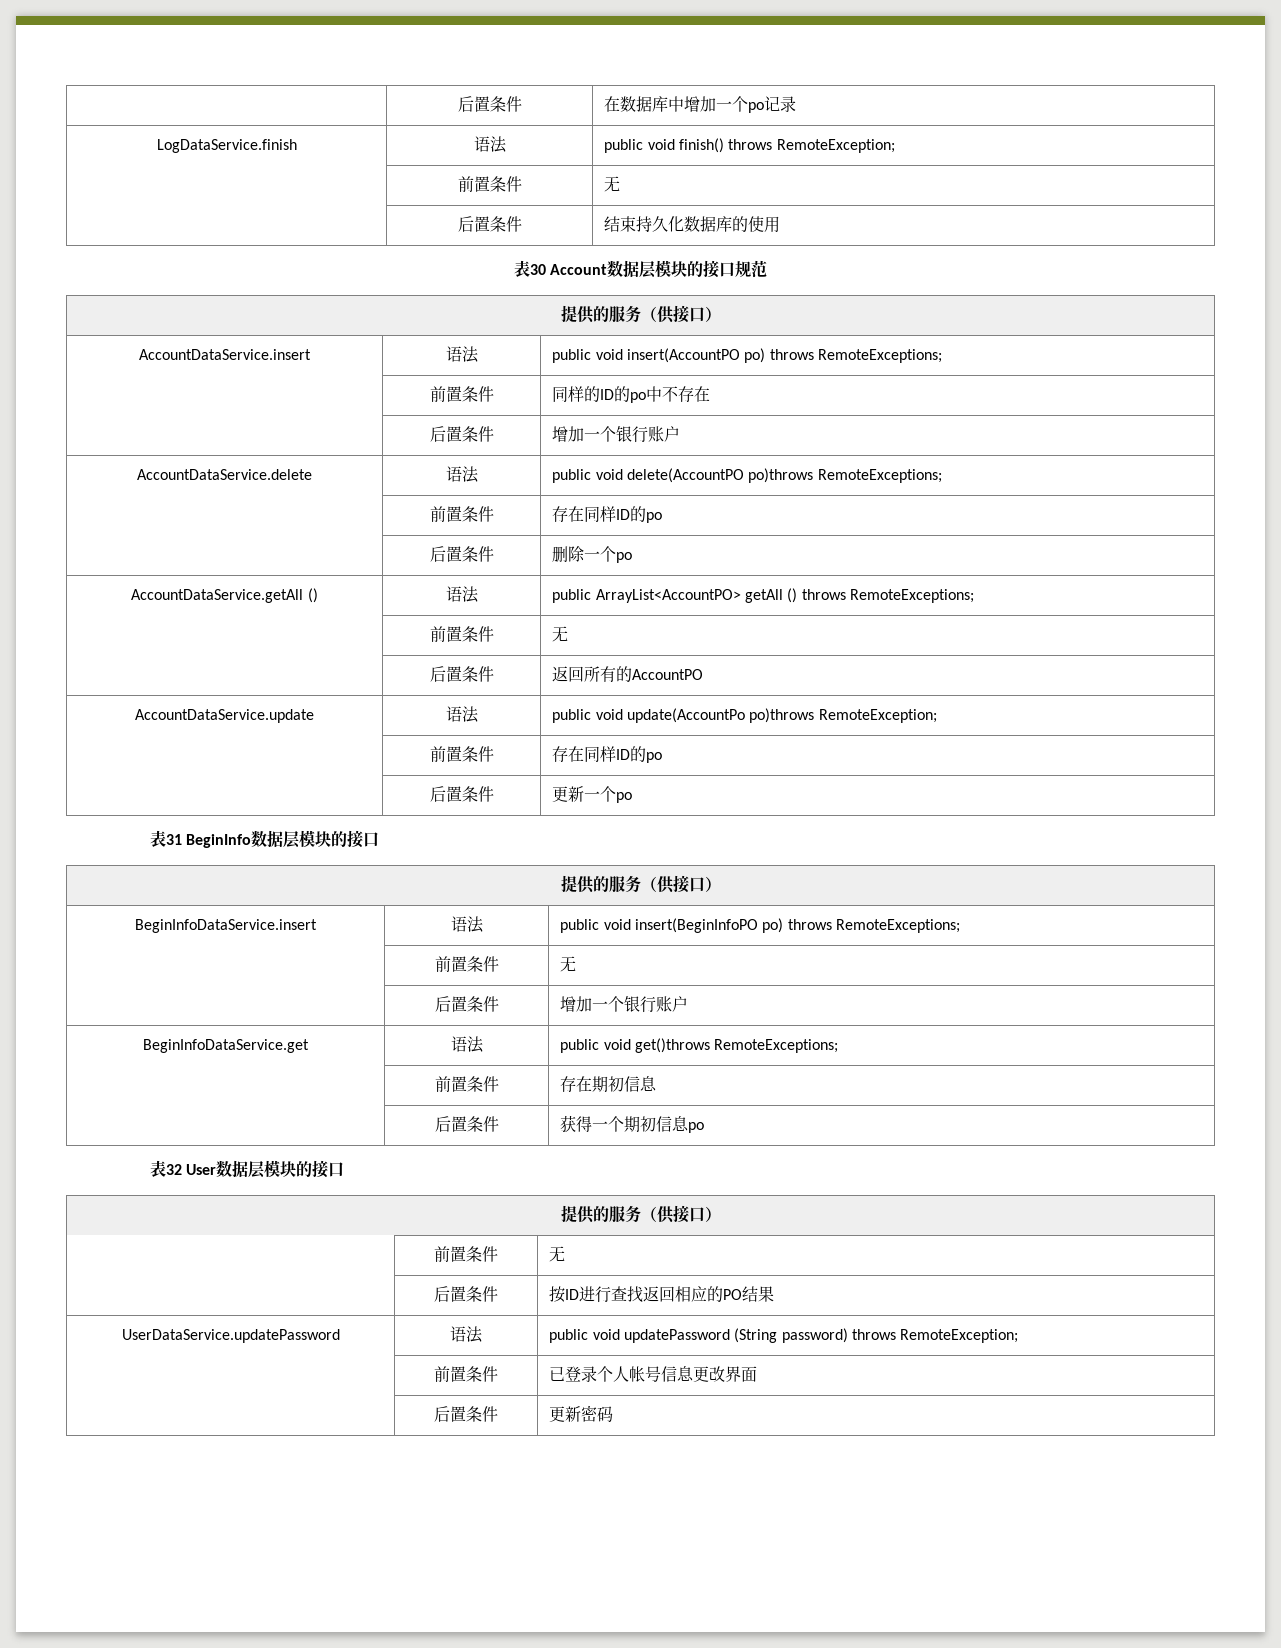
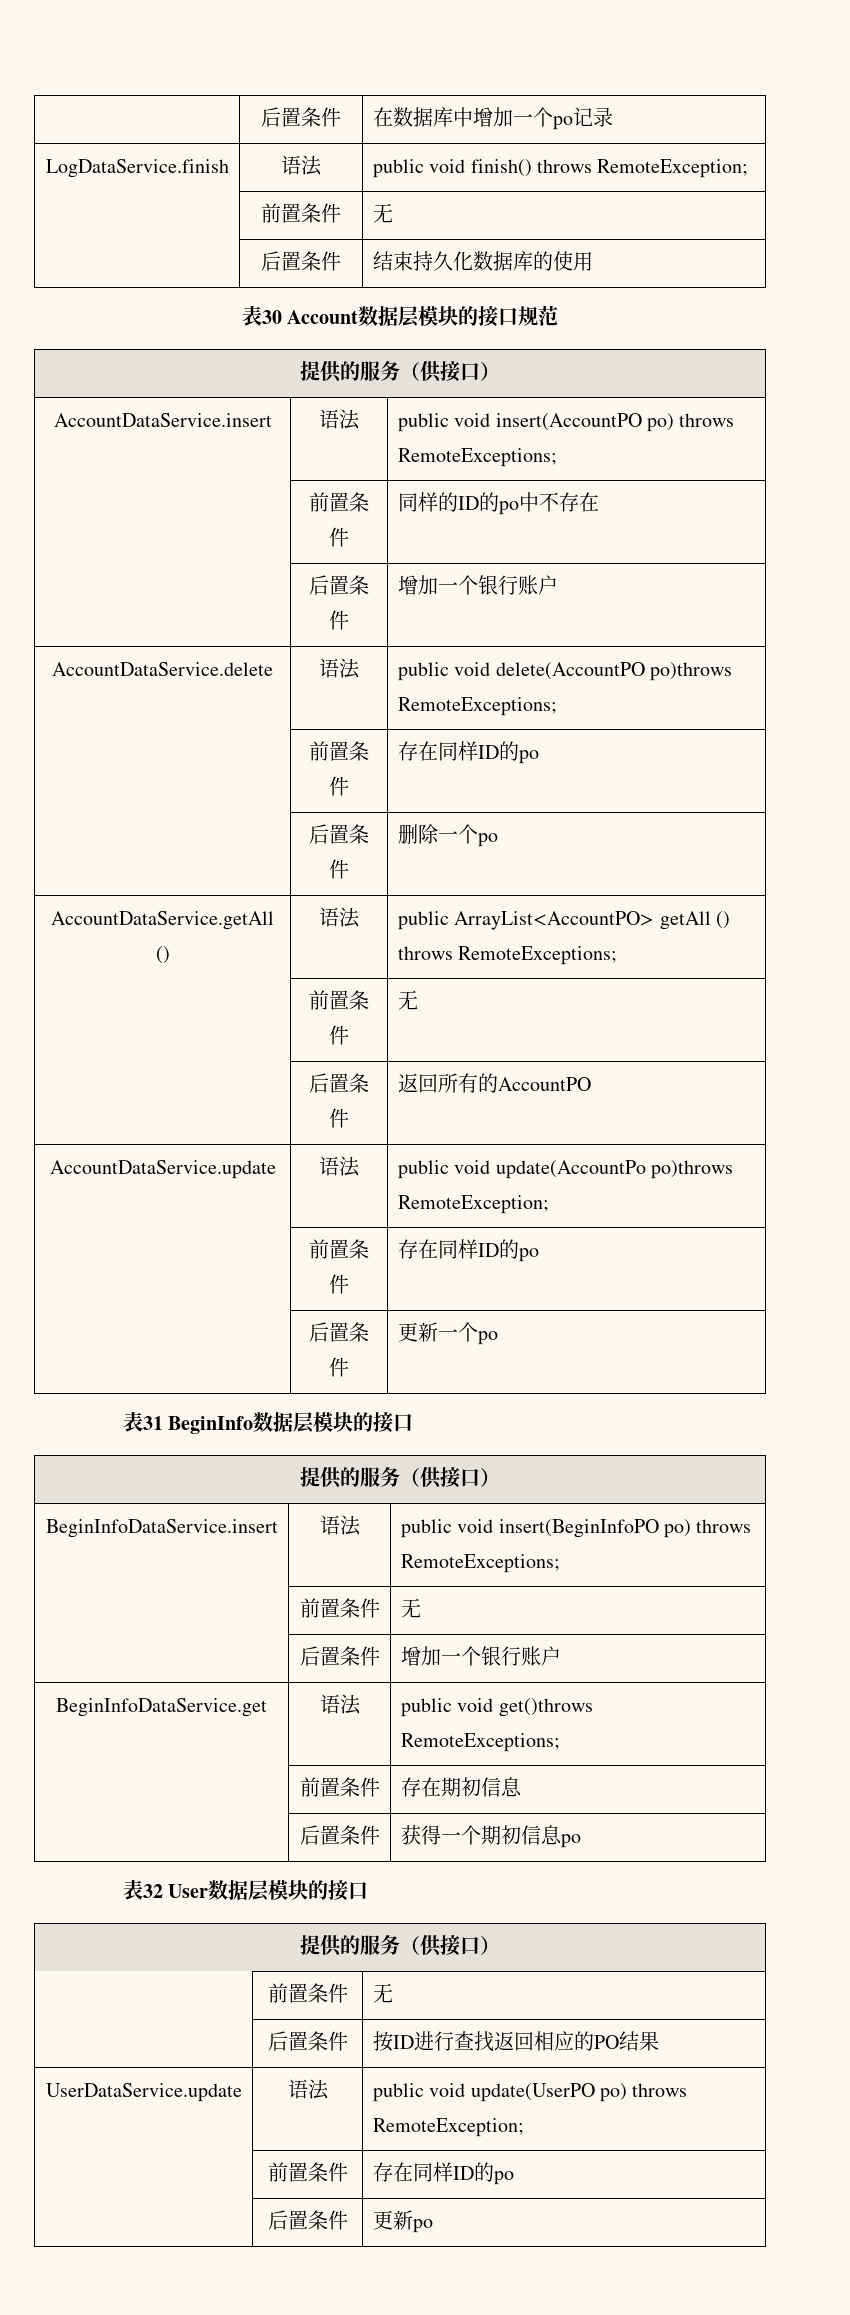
[121,1329,340,1343] [450,1326,483,1343] [549,1328,1019,1343] [434,1366,498,1382] [549,1366,758,1382] [434,1406,498,1422] [549,1405,614,1422] UserDataService.updatePassword | 语法 | public void updatePassword (String password) throws RemoteException; // | 前置条件 | 已登录个人帐号信息更改界面 // | 后置条件 | 更新密码 -> [45,2083,242,2102] [287,2079,329,2100] [372,2083,688,2102] [372,2118,524,2137] [267,2162,348,2182] [372,2162,514,2185] [267,2210,348,2230] [372,2210,433,2233] UserDataService.update | 语法 | public void update(UserPO po) throws RemoteException; // | 前置条件 | 存在同样ID的po // | 后置条件 | 更新po

